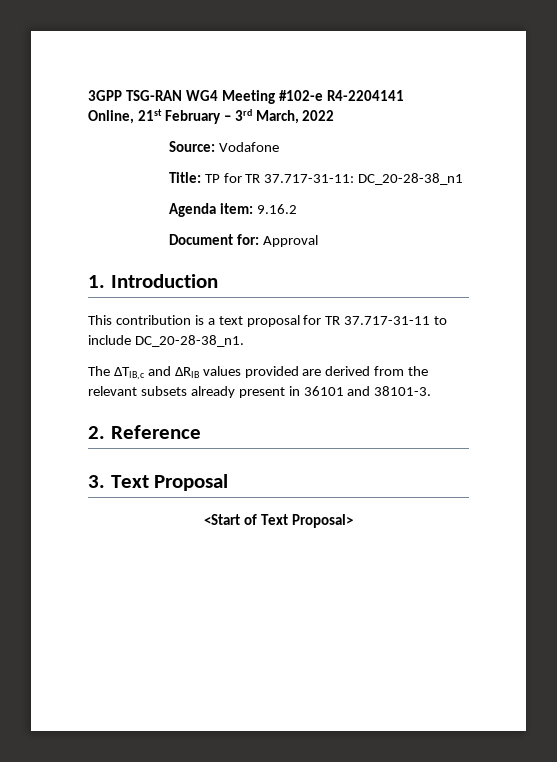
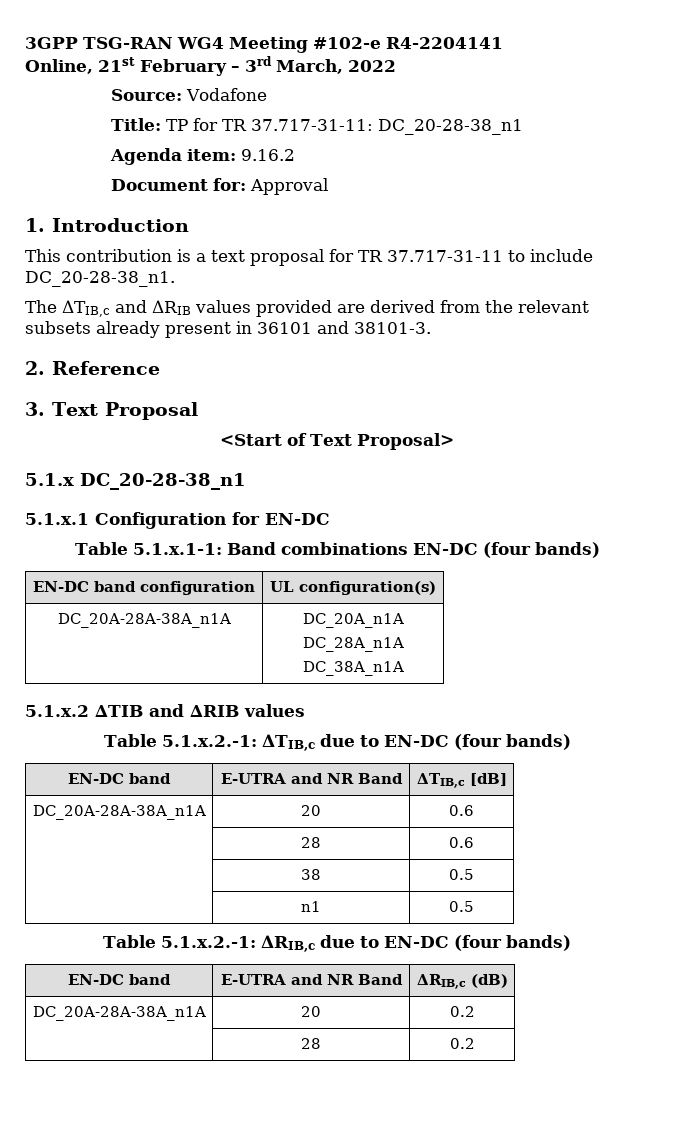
(353, 521) none -> [25,473,246,490] [25,512,330,529] [74,542,600,558] [33,581,255,595] [270,581,436,595] [57,613,231,628] [302,613,404,628] [302,637,404,652] [302,661,404,676] [25,704,305,717] [103,734,571,751] [68,773,171,784] [220,773,403,784] [416,773,507,788] [32,805,206,820] [301,805,321,816] [449,805,474,816] [301,837,321,848] [449,837,474,848] [301,869,321,880] [449,869,474,880] [301,901,321,912] [449,901,474,912] [103,935,571,952] [68,974,171,985] [220,974,403,985] [416,974,508,989] [32,1006,206,1021] [301,1006,321,1017] [449,1006,475,1017] [301,1038,321,1049] [449,1038,475,1049] // 5.1.x DC_20-28-38_n1 // 5.1.x.1 Configuration for EN-DC // Table 5.1.x.1-1: Band combinations EN-DC (four bands) // EN-DC band configuration | UL configuration(s) // DC_20A-28A-38A_n1A | DC_20A_n1A // DC_28A_n1A // DC_38A_n1A // 5.1.x.2 ∆TIB and ∆RIB values // Table 5.1.x.2.-1: ΔTIB,c due to EN-DC (four bands) // EN-DC band | E-UTRA and NR Band | ΔTIB,c [dB] // DC_20A-28A-38A_n1A | 20 | 0.6 // | 28 | 0.6 // | 38 | 0.5 // | n1 | 0.5 // Table 5.1.x.2.-1: ΔRIB,c due to EN-DC (four bands) // EN-DC band | E-UTRA and NR Band | ΔRIB,c (dB) // DC_20A-28A-38A_n1A | 20 | 0.2 // | 28 | 0.2

